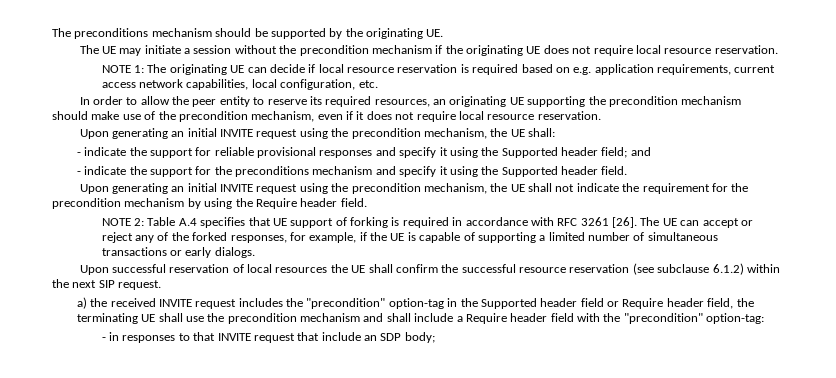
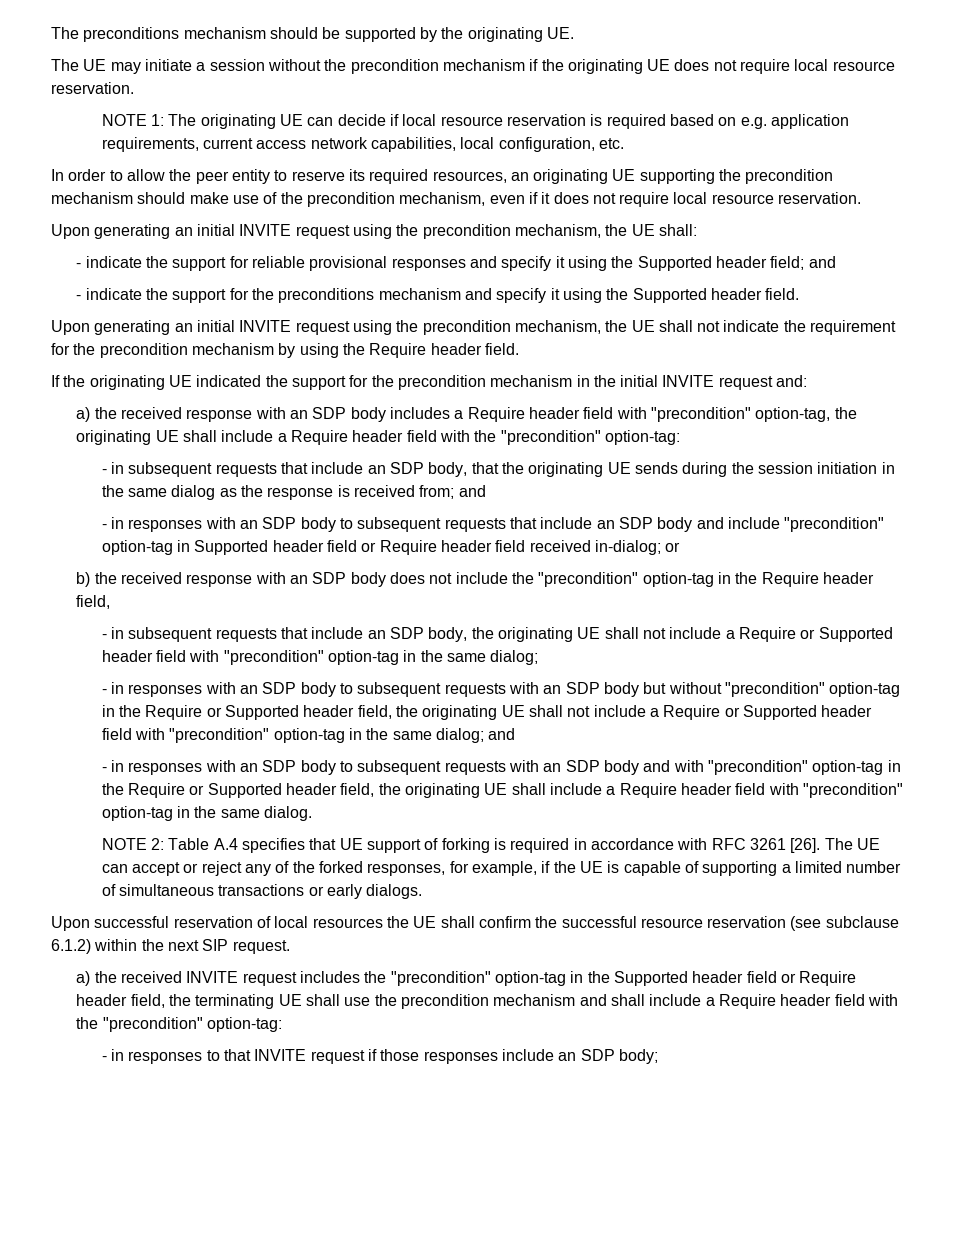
(367, 202) none -> [51,375,808,390] [76,407,857,422] [76,430,680,445] [101,462,895,477] [101,485,486,500] [101,517,885,532] [101,540,681,555] [76,572,874,587] [76,595,111,609] [101,627,893,642] [101,650,539,665] [101,682,901,697] [101,705,873,720] [101,728,516,743] [101,760,901,775] [101,783,903,798] [101,806,313,821] // If the originating UE indicated the support for the precondition mechanism in the initial INVITE request and: // a) the received response with an SDP body includes a Require header field with "precondition" option-tag, the originating UE shall include a Require header field with the "precondition" option-tag: // - in subsequent requests that include an SDP body, that the originating UE sends during the session initiation in the same dialog as the response is received from; and // - in responses with an SDP body to subsequent requests that include an SDP body and include "precondition" option-tag in Supported header field or Require header field received in-dialog; or // b) the received response with an SDP body does not include the "precondition" option-tag in the Require header field, // - in subsequent requests that include an SDP body, the originating UE shall not include a Require or Supported header field with "precondition" option-tag in the same dialog; // - in responses with an SDP body to subsequent requests with an SDP body but without "precondition" option-tag in the Require or Supported header field, the originating UE shall not include a Require or Supported header field with "precondition" option-tag in the same dialog; and // - in responses with an SDP body to subsequent requests with an SDP body and with "precondition" option-tag in the Require or Supported header field, the originating UE shall include a Require header field with "precondition" option-tag in the same dialog.
[297,332,320,341] that -> [367,1049,498,1064] if those responses

